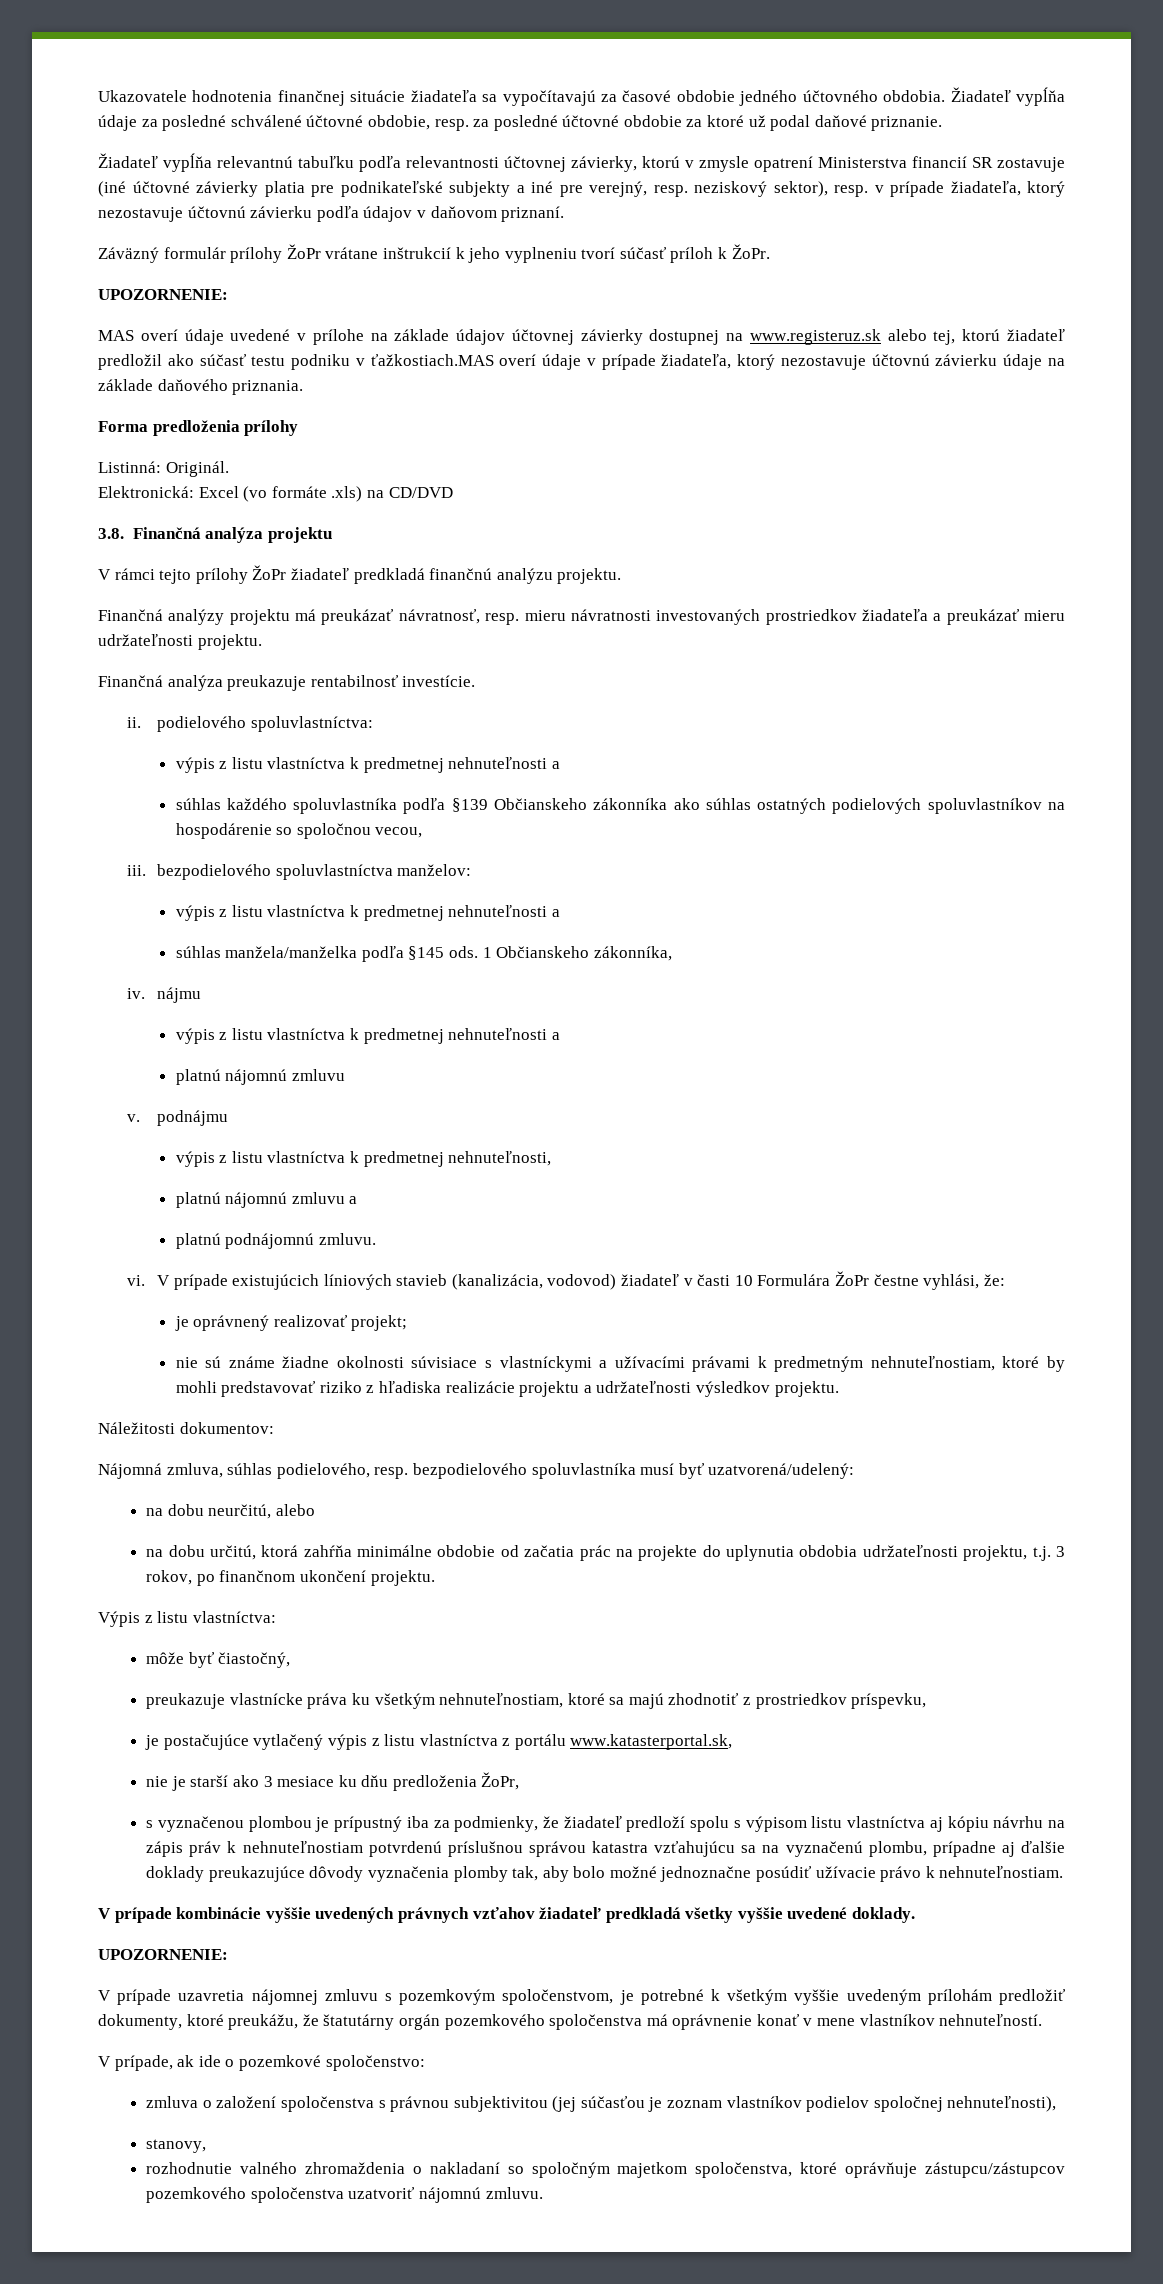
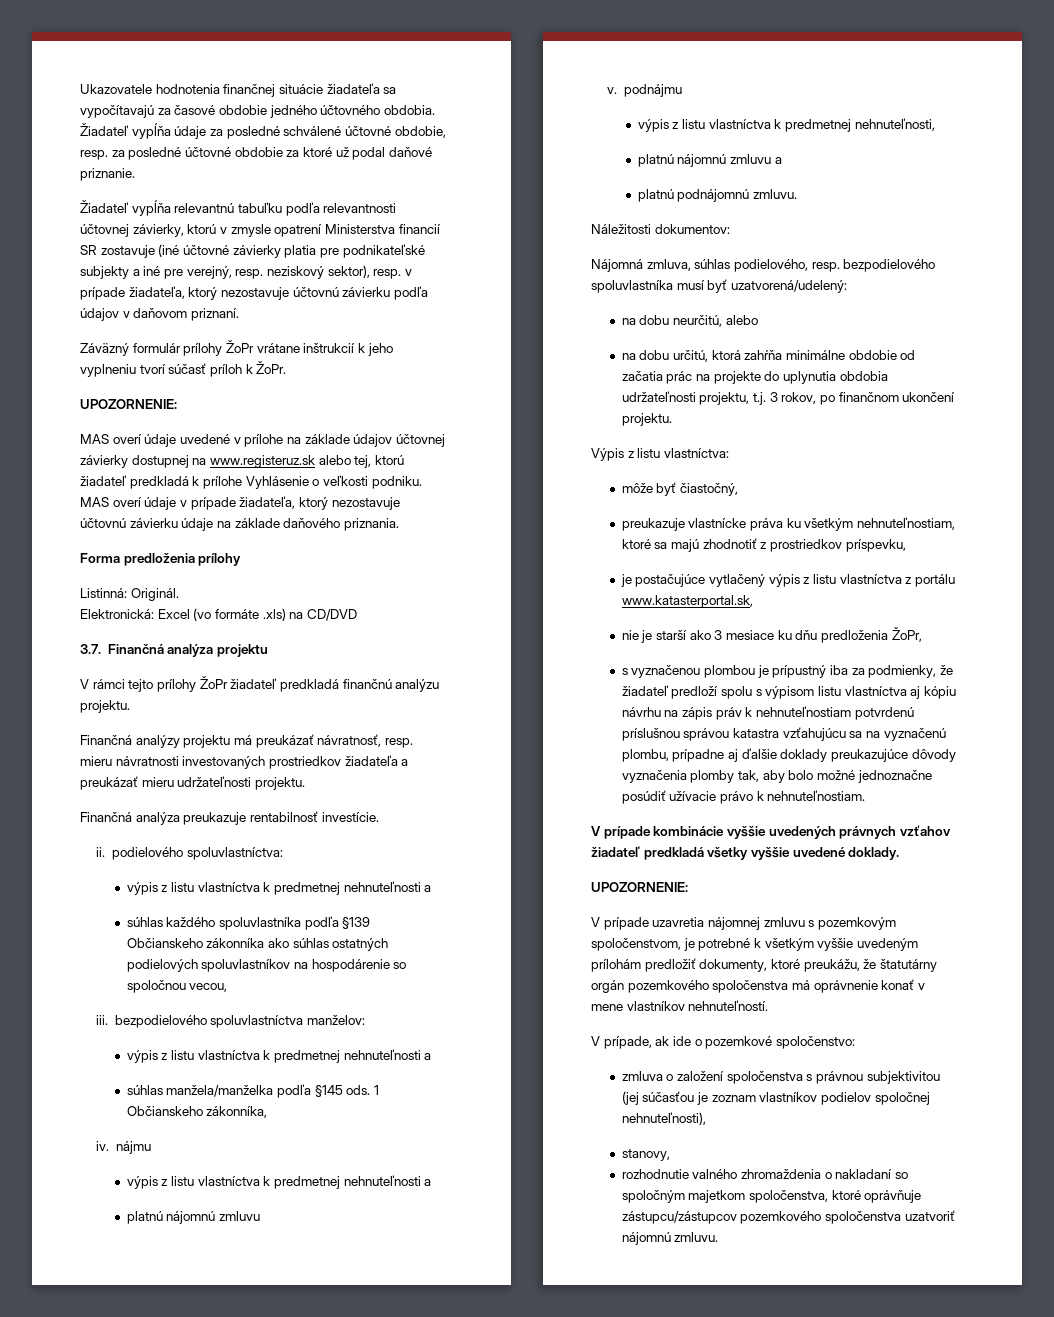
[98,354,494,370] predložil ako súčasť testu podniku v ťažkostiach.MAS -> [129,475,422,489] [80,497,109,507] predkladá k prílohe Vyhlásenie o veľkosti podniku. MAS
[98,528,124,539] 3.8. -> [80,644,101,654] 3.7.
[127,1271,1005,1290] [174,1315,408,1331] [175,1356,1066,1372] [175,1381,839,1397] // vi. V prípade existujúcich líniových stavieb (kanalizácia, vodovod) žiadateľ v časti 10 Formulára ŽoPr čestne vyhlási, že: // je oprávnený realizovať projekt; // nie sú známe žiadne okolnosti súvisiace s vlastníckymi a užívacími právami k predmetným nehnuteľnostiam, ktoré by mohli predstavovať riziko z hľadiska realizácie projektu a udržateľnosti výsledkov projektu. -> (798, 194) none

